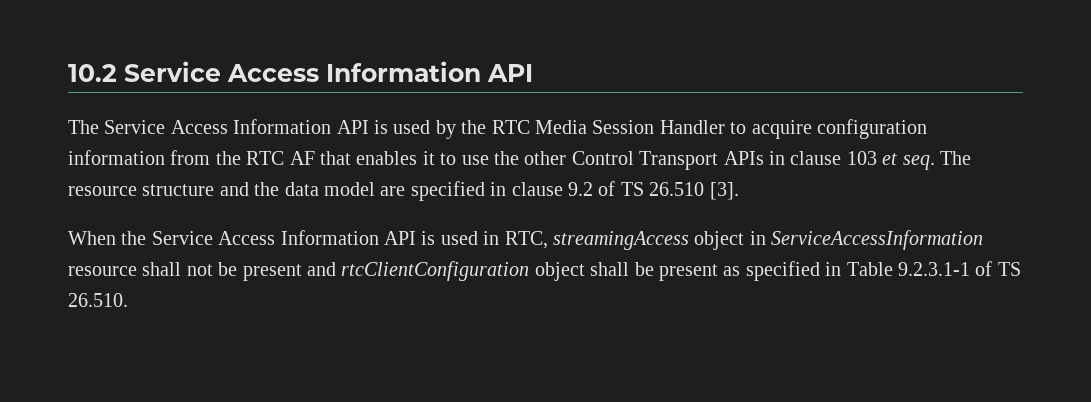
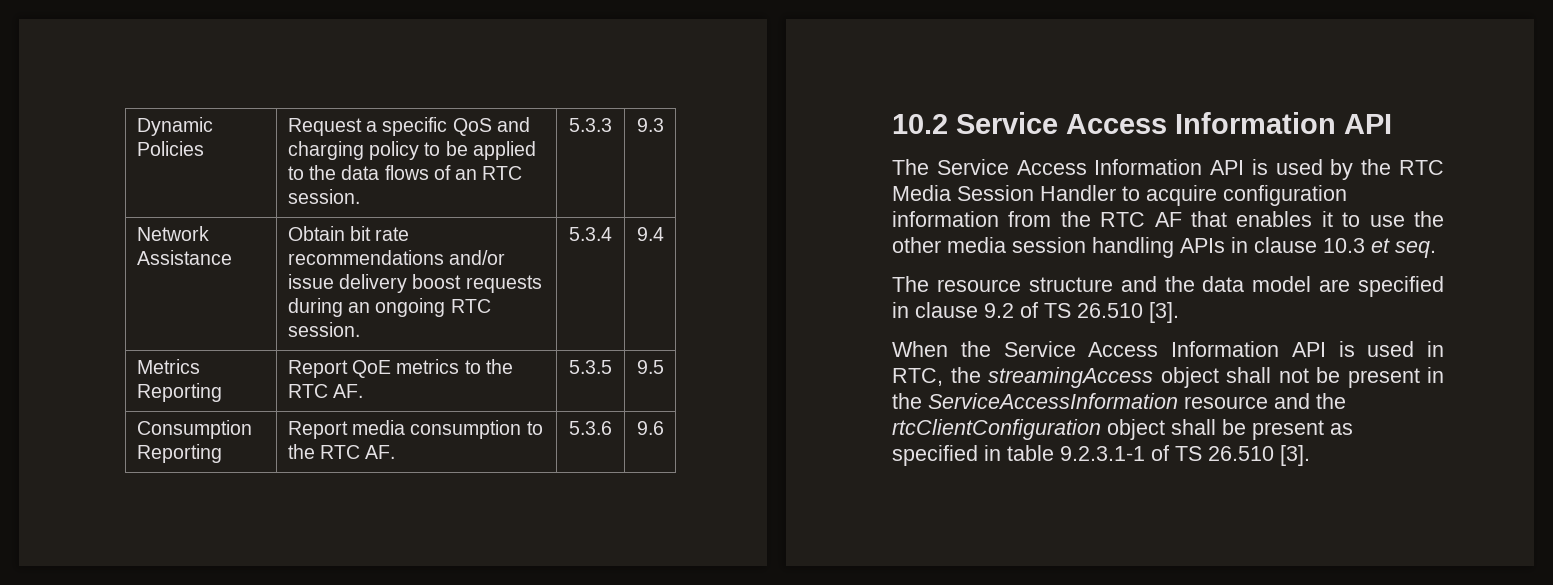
(68, 73) none -> [136,117,213,136] [136,141,204,156] [287,117,530,136] [287,141,536,160] [287,165,523,180] [287,189,360,204] [569,118,612,132] [636,118,664,132] [136,226,209,241] [136,250,232,265] [287,226,410,241] [287,250,506,265] [287,274,542,293] [287,298,491,317] [287,322,360,337] [569,227,612,241] [636,227,664,241] [136,359,200,374] [136,383,222,402] [287,359,513,378] [287,384,364,398] [569,360,612,374] [636,360,664,374] [136,420,252,439] [136,444,222,463] [287,420,543,439] [287,444,396,459] [569,421,612,435] [636,421,664,435] Dynamic Policies | Request a specific QoS and charging policy to be applied to the data flows of an RTC session. | 5.3.3 | 9.3 // Network Assistance | Obtain bit rate recommendations and/or issue delivery boost requests during an ongoing RTC session. | 5.3.4 | 9.4 // Metrics Reporting | Report QoE metrics to the RTC AF. | 5.3.5 | 9.5 // Consumption Reporting | Report media consumption to the RTC AF. | 5.3.6 | 9.6 //
[571,151,719,170] Control Transport -> [947,237,1174,258] media session handling
[846,151,877,165] 103 -> [1323,238,1365,253] 10.3
(935, 162) none -> (1436, 249) //
(548, 240) none -> [950,367,981,383] the
[749,230,984,250] [68,266,137,276] in ServiceAccessInformation resource -> (1219, 377) none
[307,262,336,276] and -> [1427,367,1444,383] [892,393,1346,409] in the ServiceAccessInformation resource and the
[846,262,893,276] Table -> [1007,445,1054,461] table
[68,293,128,307] 26.510. -> [1208,445,1310,466] 26.510 [3].

